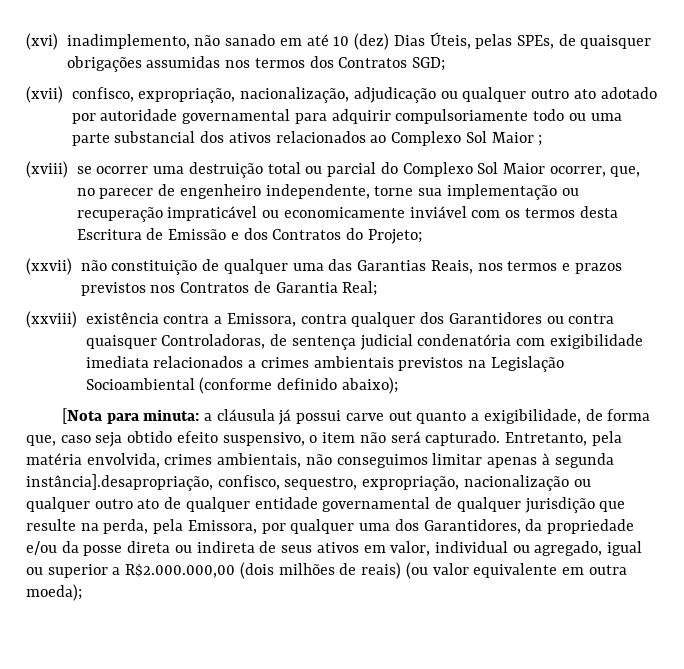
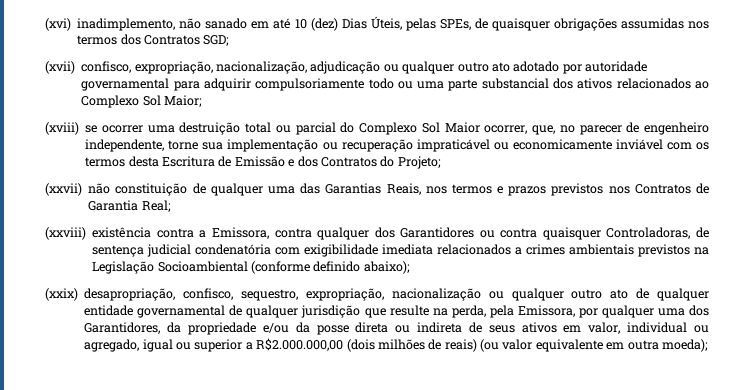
[491,132,543,146] Maior ; -> [164,95,202,107] Maior;
[61,408,651,425] [26,431,622,447] [26,453,614,468] [26,474,213,491] [Nota para minuta: a cláusula já possui carve out quanto a exigibilidade, de forma que, caso seja obtido efeito suspensivo, o item não será capturado. Entretanto, pela matéria envolvida, crimes ambientais, não conseguimos limitar apenas à segunda instância].desapropriação, -> [45,288,176,301] (xxix) desapropriação,

